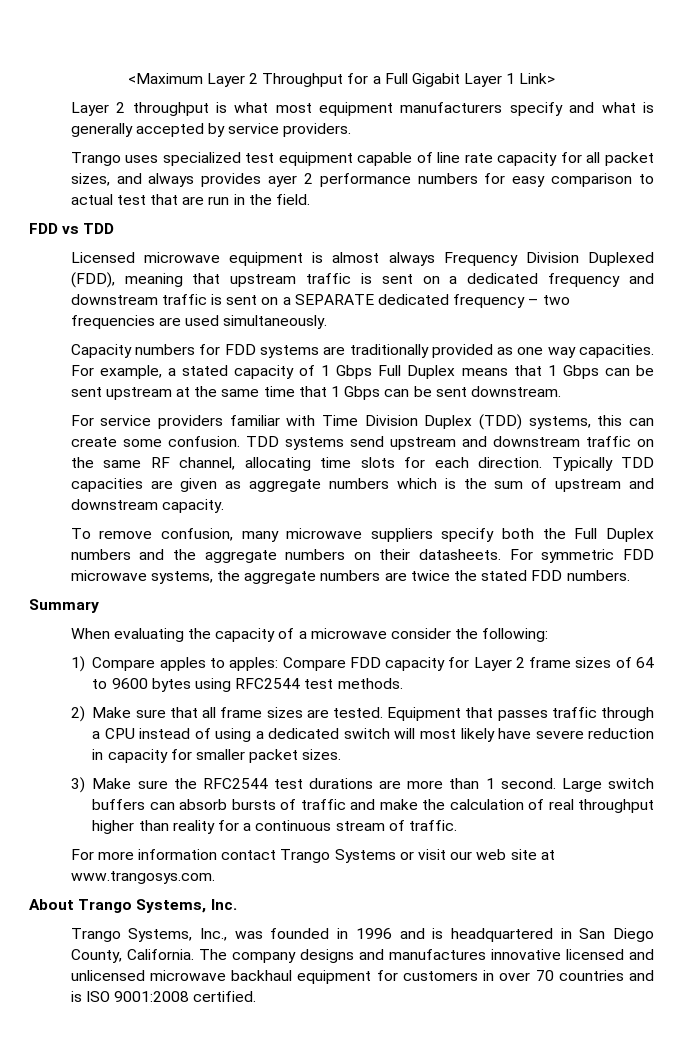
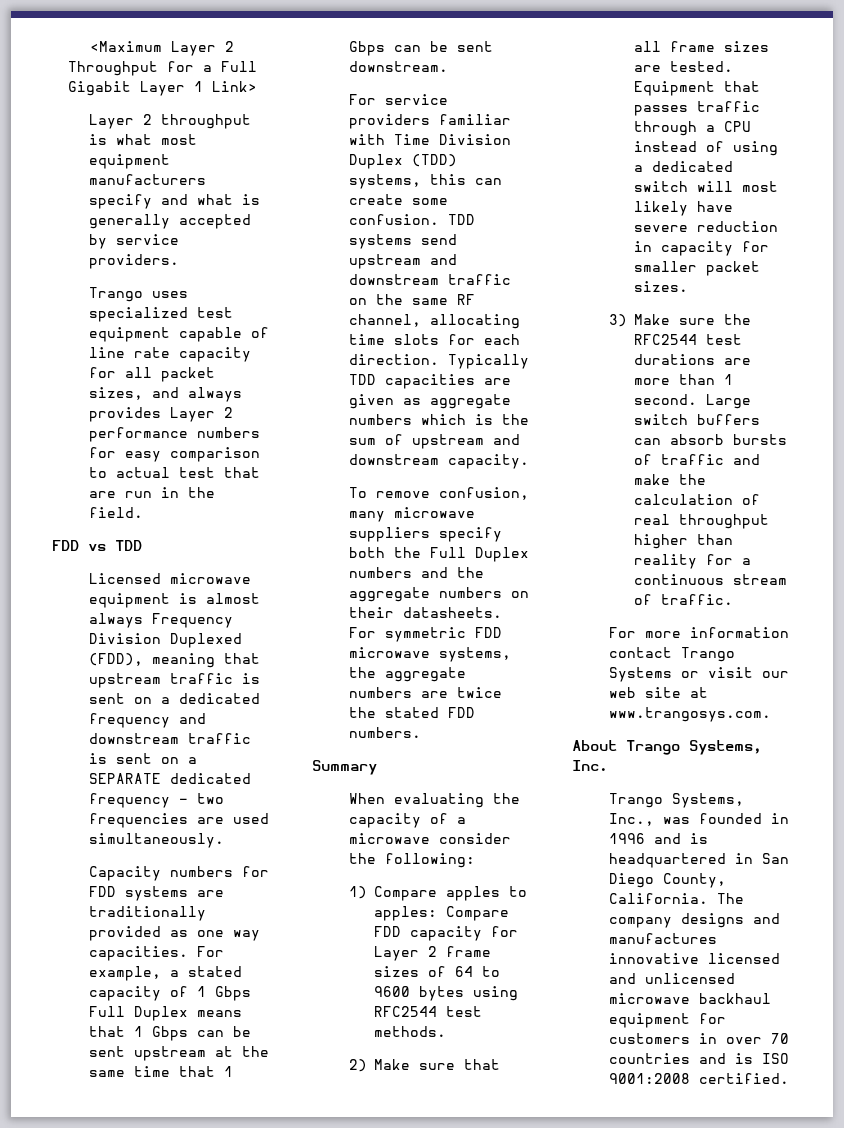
[268,175,298,187] ayer -> [169,407,215,422] Layer

